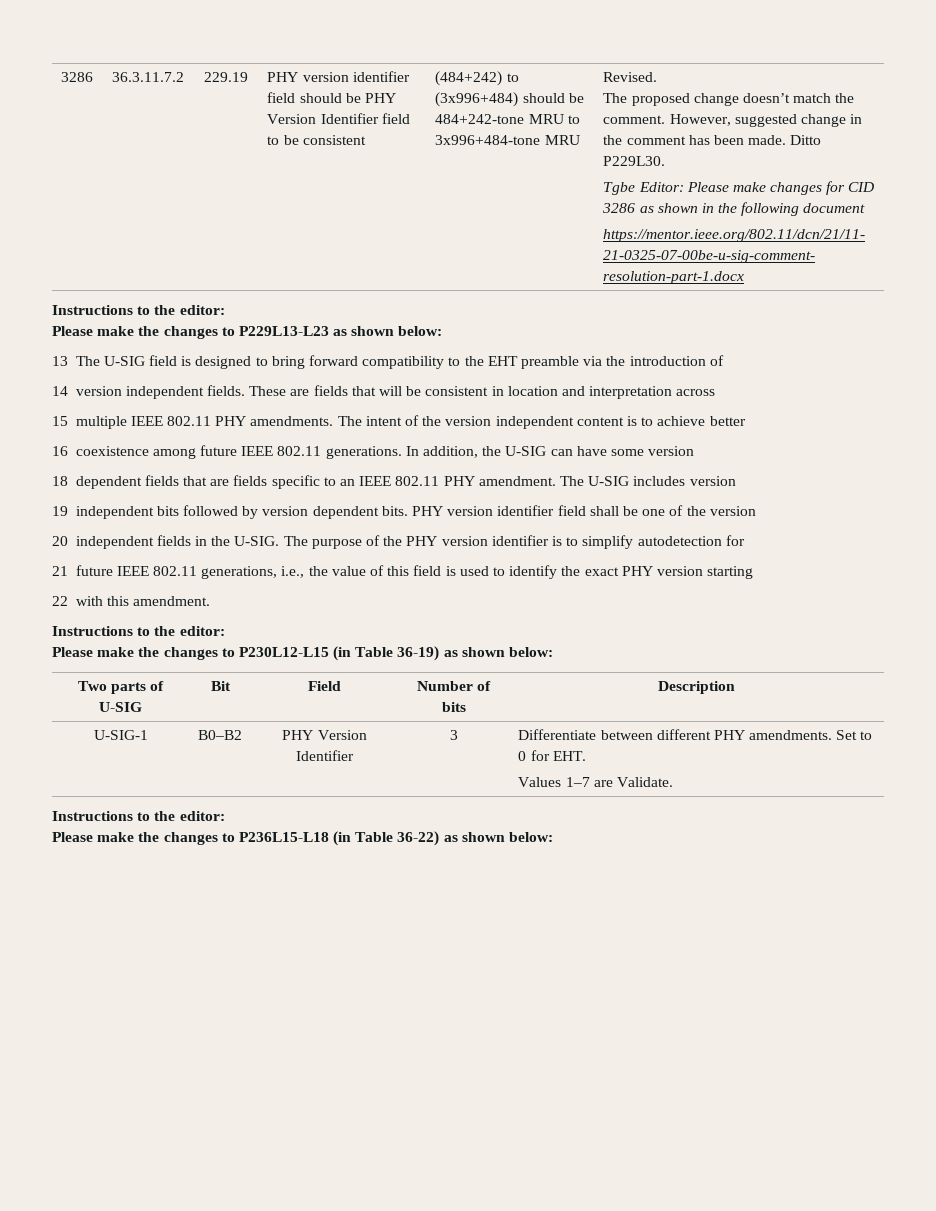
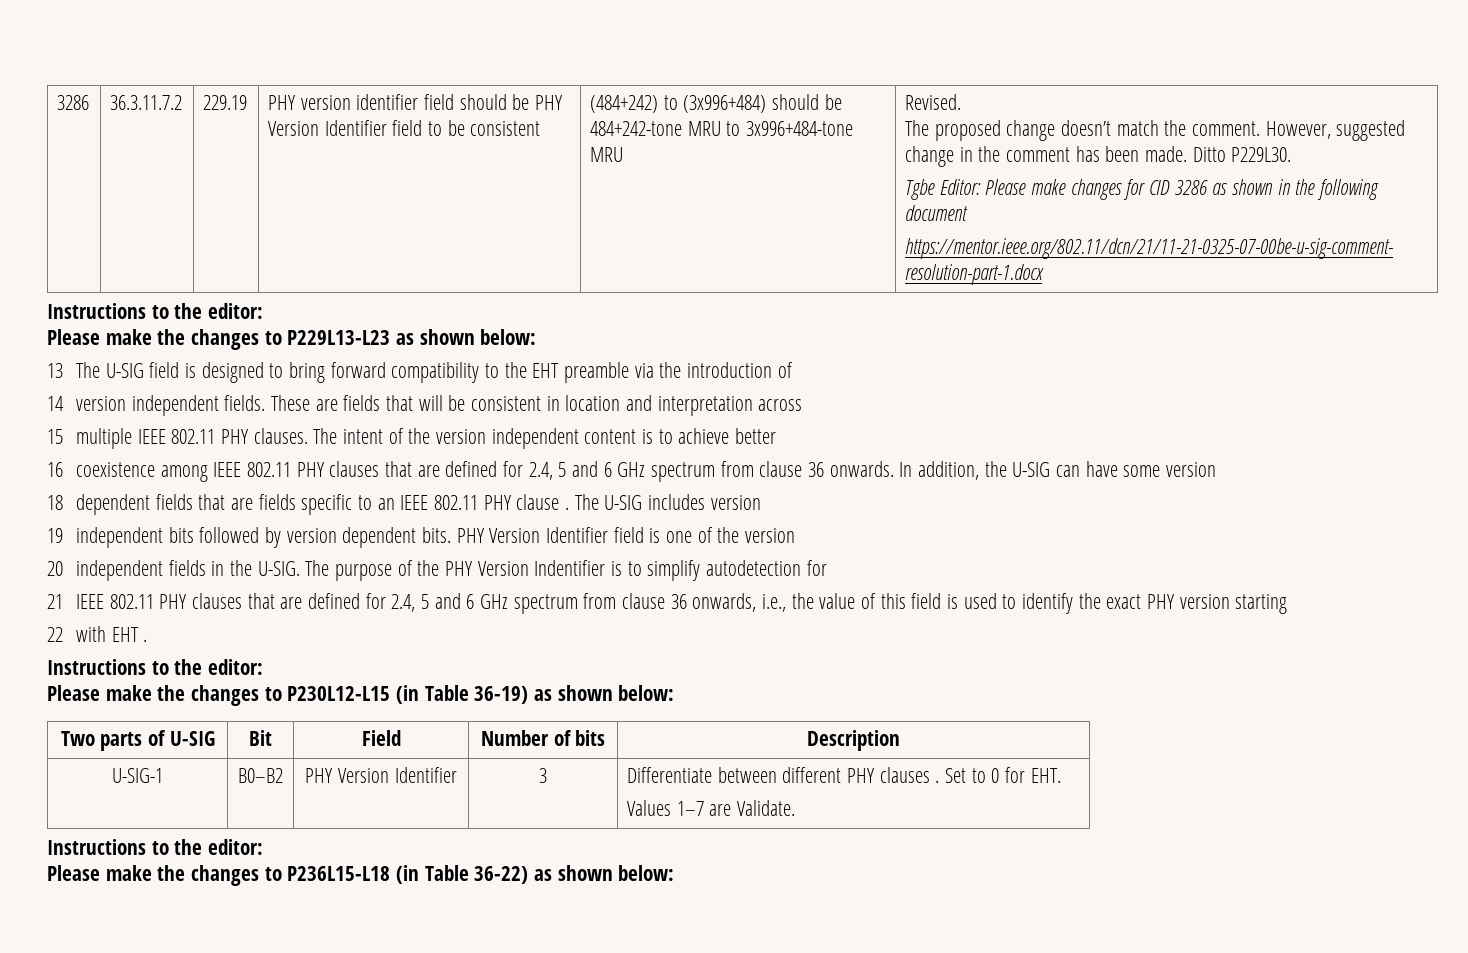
[250,416,334,426] amendments. -> [253,428,308,444] clauses.
[200,445,402,459] future IEEE 802.11 generations. -> [213,461,894,482] IEEE 802.11 PHY clauses that are defined for 2.4, 5 and 6 GHz spectrum from clause 36 onwards.
[478,476,556,486] amendment. -> [516,494,570,510] clause .
[447,505,638,516] version identifier field shall be -> [489,527,661,543] Version Identifier field is
[441,535,549,546] version identifier -> [477,560,606,576] Version Indentifier
[75,565,278,579] future IEEE 802.11 generations, -> [76,593,757,614] IEEE 802.11 PHY clauses that are defined for 2.4, 5 and 6 GHz spectrum from clause 36 onwards,
[106,596,211,606] this amendment. -> [111,627,148,642] EHT .
[749,730,833,740] amendments. -> [879,767,940,783] clauses .

